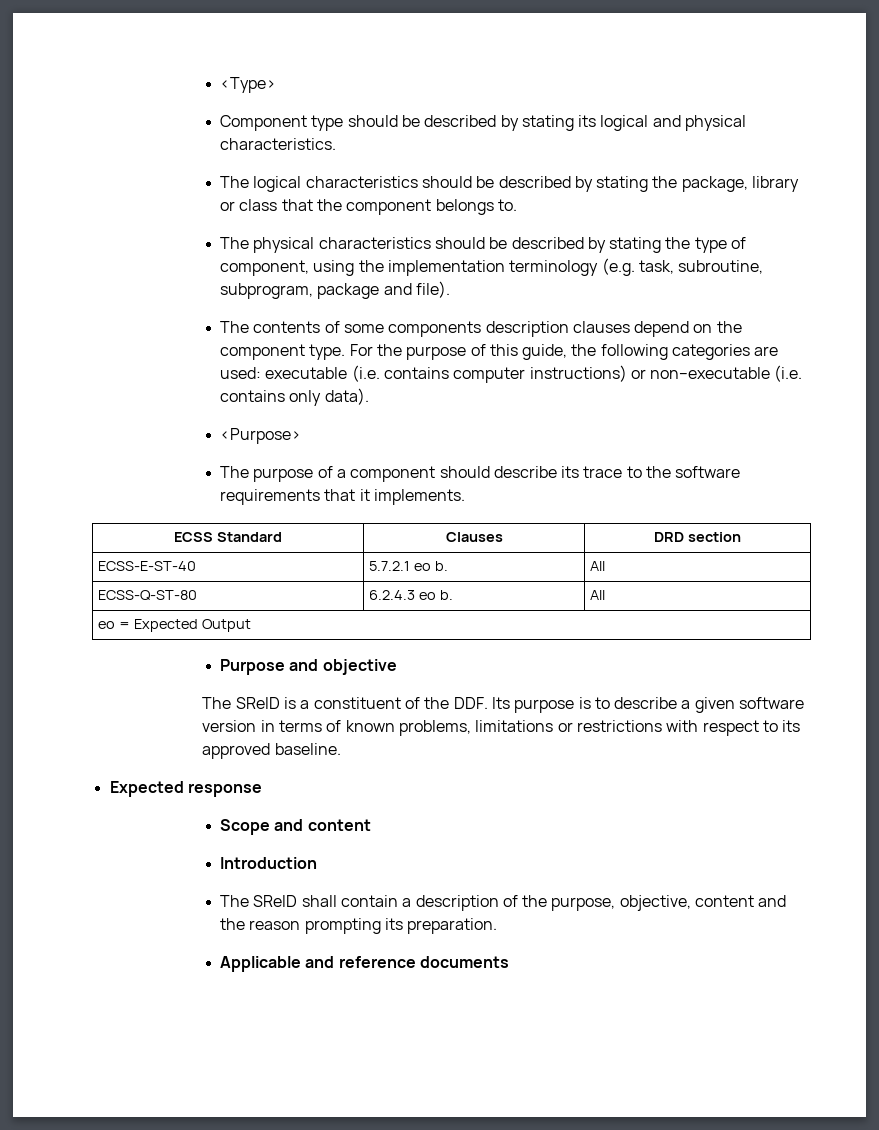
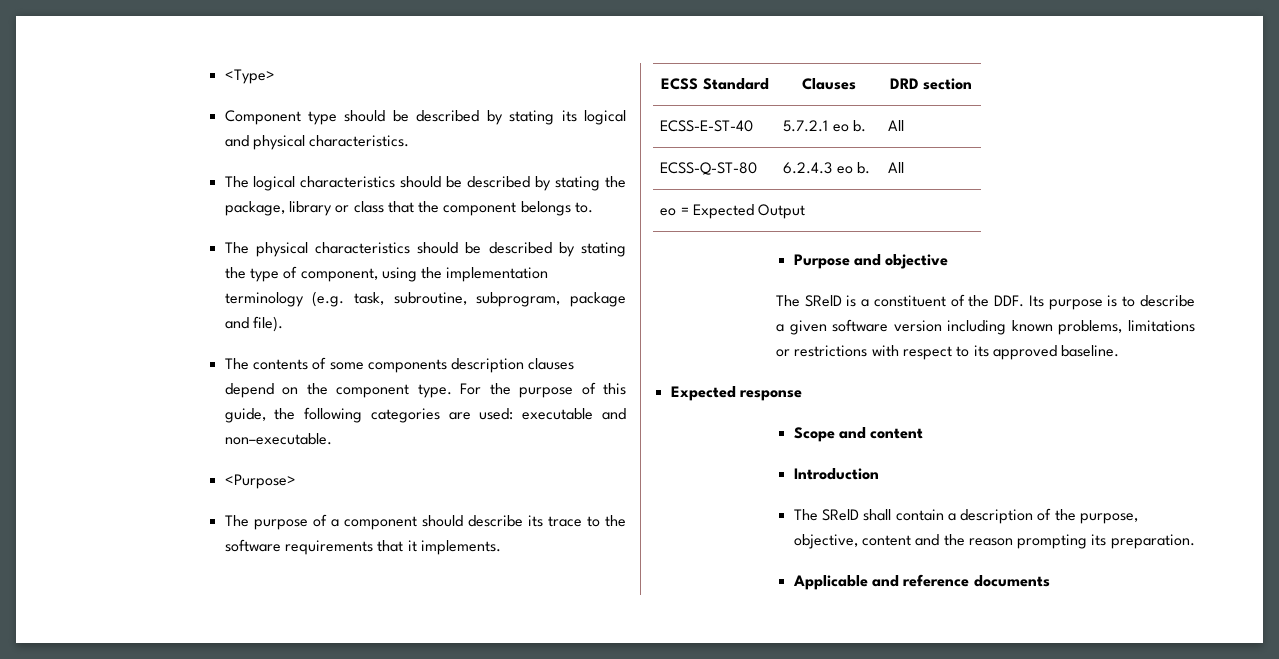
[351,365,803,383] [219,388,369,406] (i.e. contains computer instructions) or non–executable (i.e. contains only data). -> [602,408,626,420] [224,433,332,445] and non–executable.
[260,720,342,732] in terms of -> [947,320,1007,335] including

